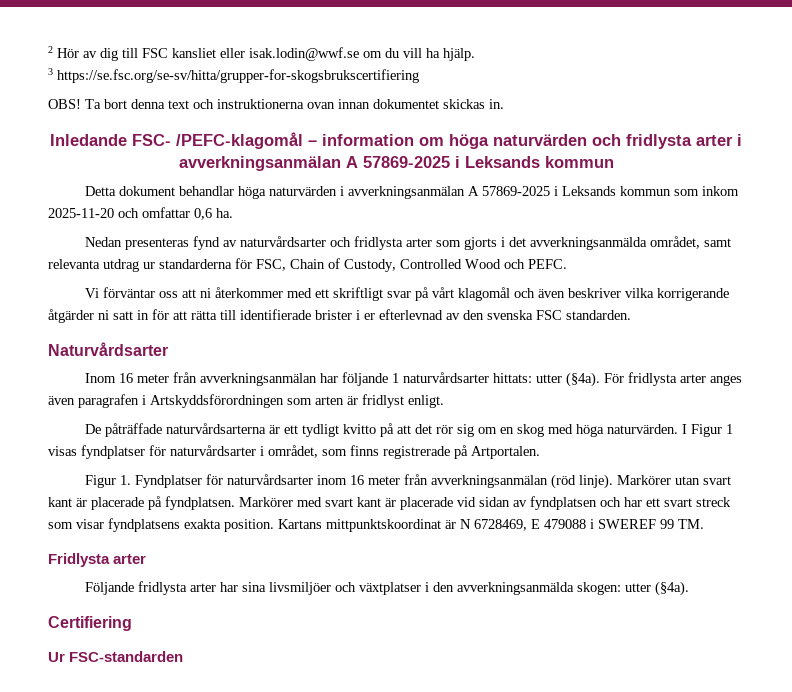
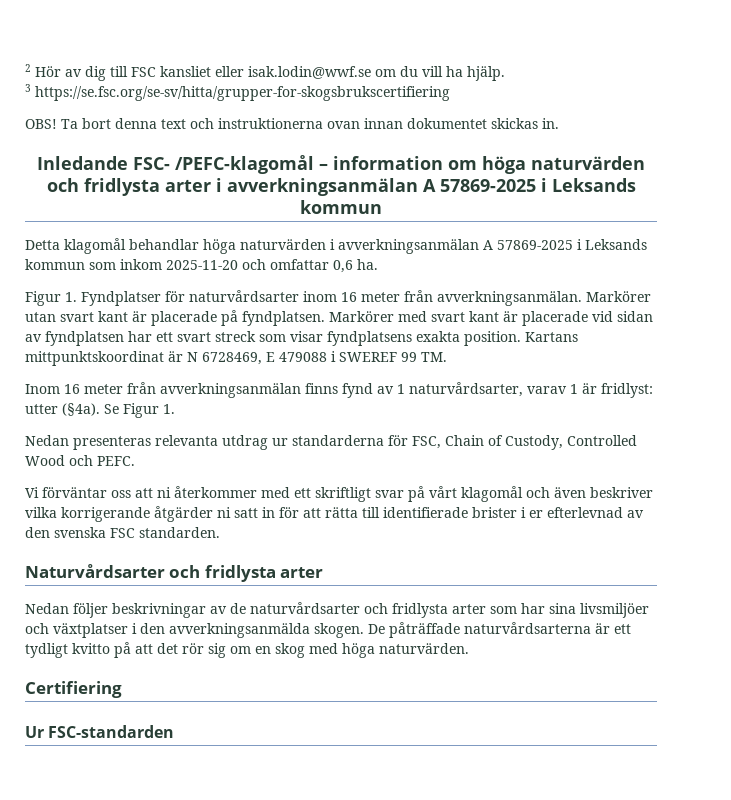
[119,186,176,196] dokument -> [64,238,126,254] klagomål
[85,236,732,250] Nedan presenteras fynd av naturvårdsarter och fridlysta arter som gjorts i det avverkningsanmälda området, samt -> [25,290,651,306] [25,310,653,326] [25,331,578,346] [25,351,447,366] [25,382,653,398] [25,403,175,418] [25,435,151,450] Figur 1. Fyndplatser för naturvårdsarter inom 16 meter från avverkningsanmälan. Markörer utan svart kant är placerade på fyndplatsen. Markörer med svart kant är placerade vid sidan av fyndplatsen har ett svart streck som visar fyndplatsens exakta position. Kartans mittpunktskoordinat är N 6728469, E 479088 i SWEREF 99 TM. // Inom 16 meter från avverkningsanmälan finns fynd av 1 naturvårdsarter, varav 1 är fridlyst: utter (§4a). Se Figur 1. // Nedan presenteras
[85,372,743,387] [48,394,444,408] // Inom 16 meter från avverkningsanmälan har följande 1 naturvårdsarter hittats: utter (§4a). För fridlysta arter anges även paragrafen i Artskyddsförordningen som arten är fridlyst enligt. // -> [169,565,324,582] [25,602,649,618] [25,623,364,638] och fridlysta arter // Nedan följer beskrivningar av de naturvårdsarter och fridlysta arter som har sina livsmiljöer och växtplatser i den avverkningsanmälda skogen.
[682,424,734,437] [48,445,540,459] [85,474,732,489] [48,496,731,510] [48,518,704,532] [48,553,147,567] [85,581,690,596] I Figur 1 visas fyndplatser för naturvårdsarter i området, som finns registrerade på Artportalen. // Figur 1. Fyndplatser för naturvårdsarter inom 16 meter från avverkningsanmälan (röd linje). Markörer utan svart kant är placerade på fyndplatsen. Markörer med svart kant är placerade vid sidan av fyndplatsen och har ett svart streck som visar fyndplatsens exakta position. Kartans mittpunktskoordinat är N 6728469, E 479088 i SWEREF 99 TM. // Fridlysta arter // Följande fridlysta arter har sina livsmiljöer och växtplatser i den avverkningsanmälda skogen: utter (§4a). -> (469, 648) none

